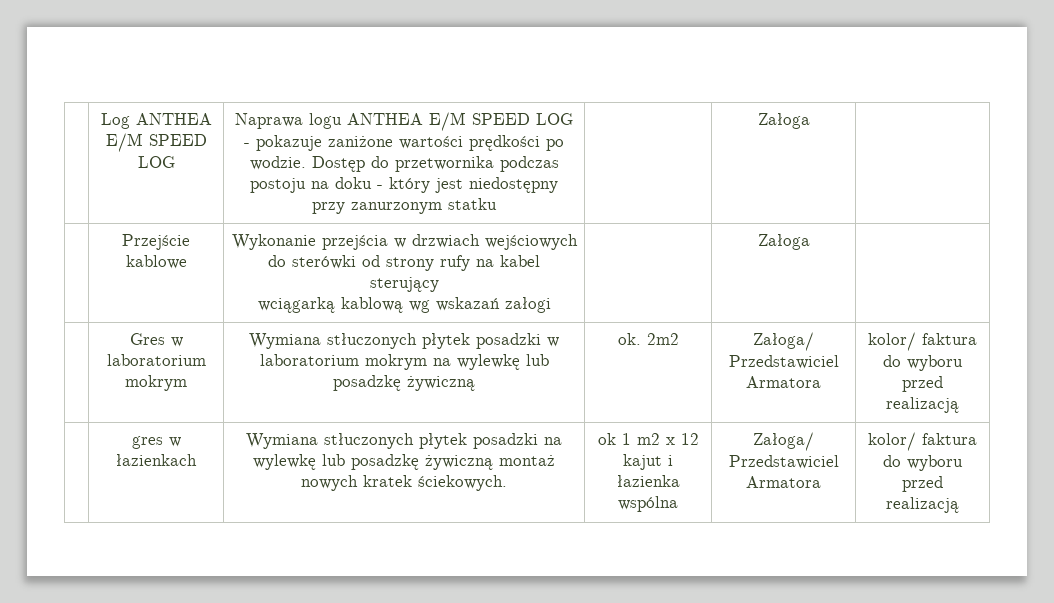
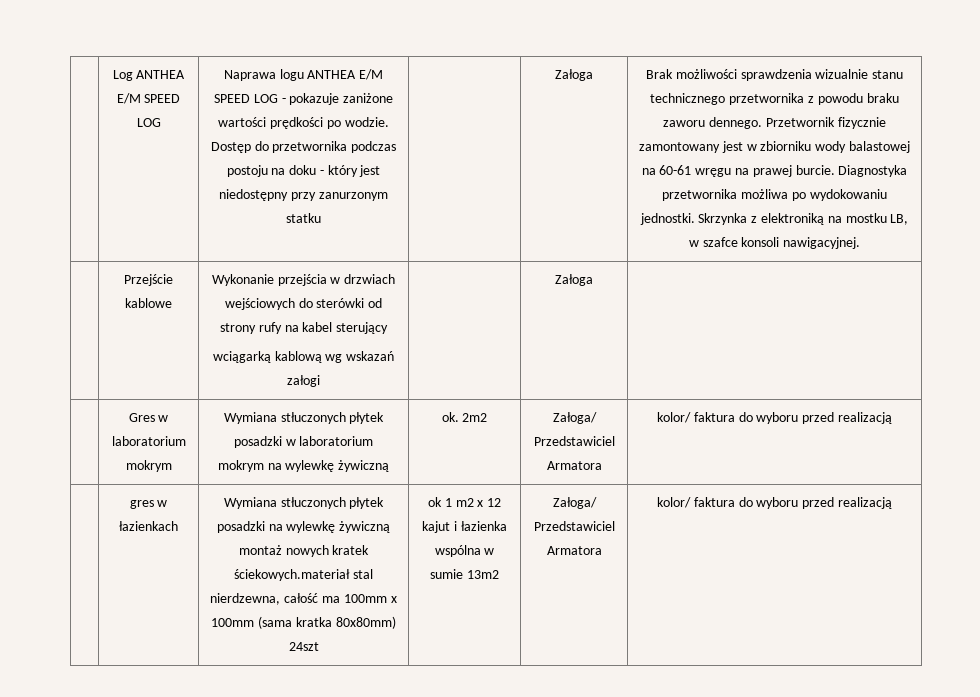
(810, 121) none -> [645,69,904,81] [650,93,899,105] [663,117,886,129] [639,141,910,153] [641,165,908,177] [662,189,887,201] [639,213,909,225] [688,237,861,249] Brak możliwości sprawdzenia wizualnie stanu technicznego przetwornika z powodu braku zaworu dennego. Przetwornik fizycznie zamontowany jest w zbiorniku wody balastowej na 60-61 wręgu na prawej burcie. Diagnostyka przetwornika możliwa po wydokowaniu jednostki. Skrzynka z elektroniką na mostku LB, w szafce konsoli nawigacyjnej.
[525,354,549,366] [333,375,402,391] lub posadzkę -> (335, 466) none
[322,454,420,470] lub posadzkę -> (336, 527) none
[418,475,508,491] ściekowych. -> [234,569,373,581] [210,593,397,605] [211,616,396,629] [288,642,319,651] ściekowych.materiał stal nierdzewna, całość ma 100mm x 100mm (sama kratka 80x80mm) 24szt
(678, 504) none -> [484,548,495,555] [430,569,499,579] w sumie 13m2

